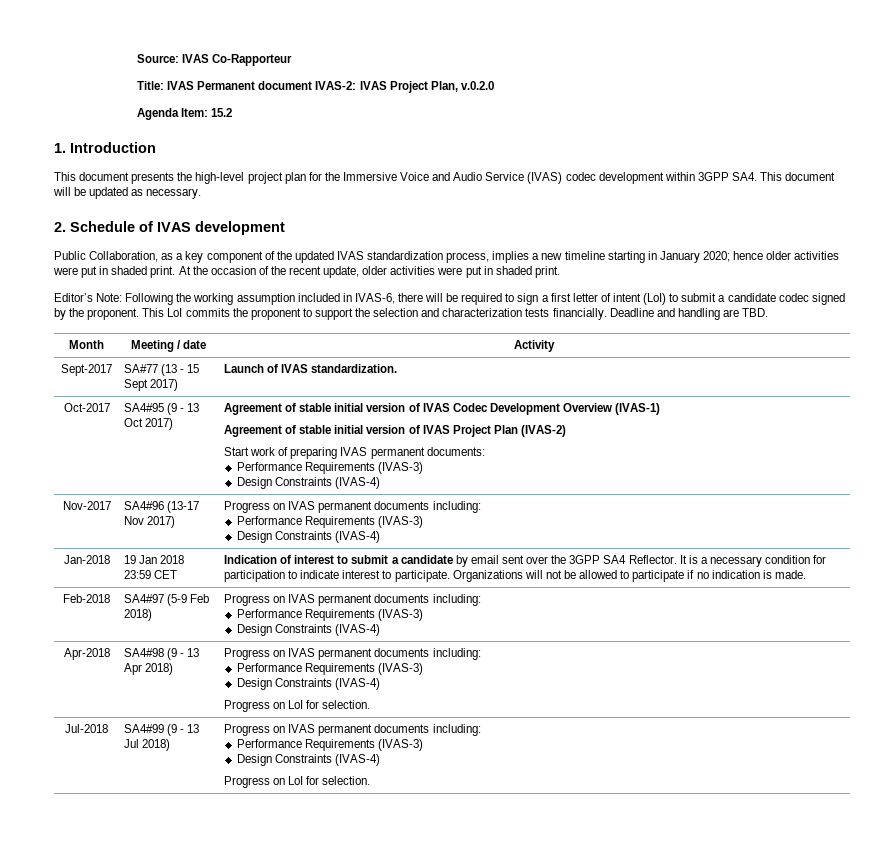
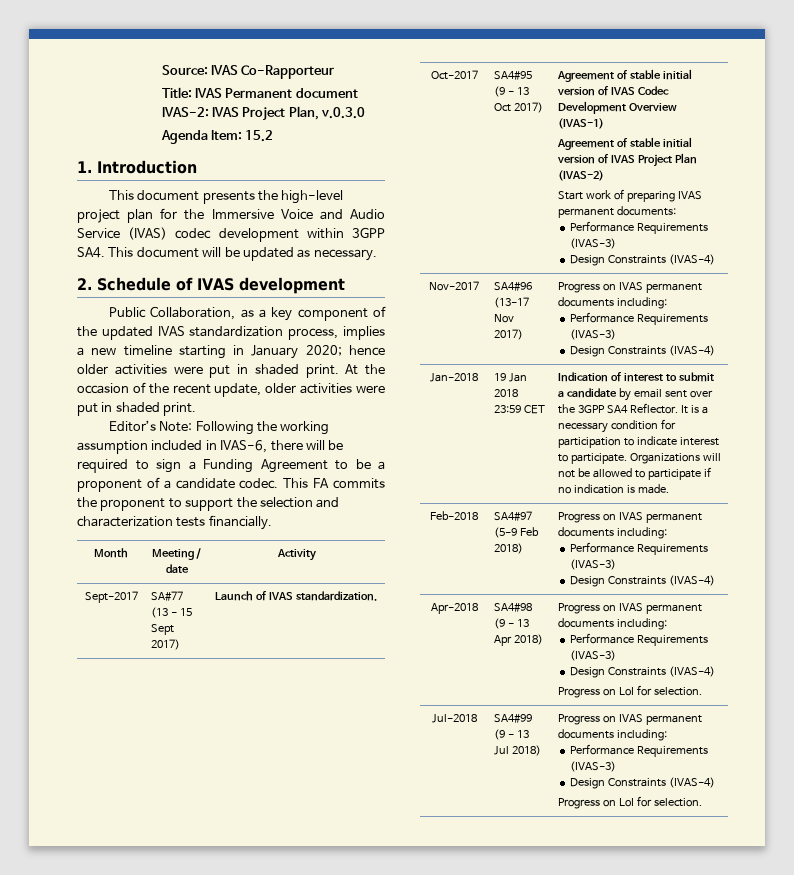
[460,81,494,90] v.0.2.0 -> [321,107,366,119] v.0.3.0
[550,293,845,305] [54,308,183,320] first letter of intent (LoI) to submit a candidate codec signed by the proponent. This LoI -> [203,459,385,473] [77,477,330,492] Funding Agreement to be a proponent of a candidate codec. This FA
[609,308,769,320] Deadline and handling are TBD. -> (272, 522) none

